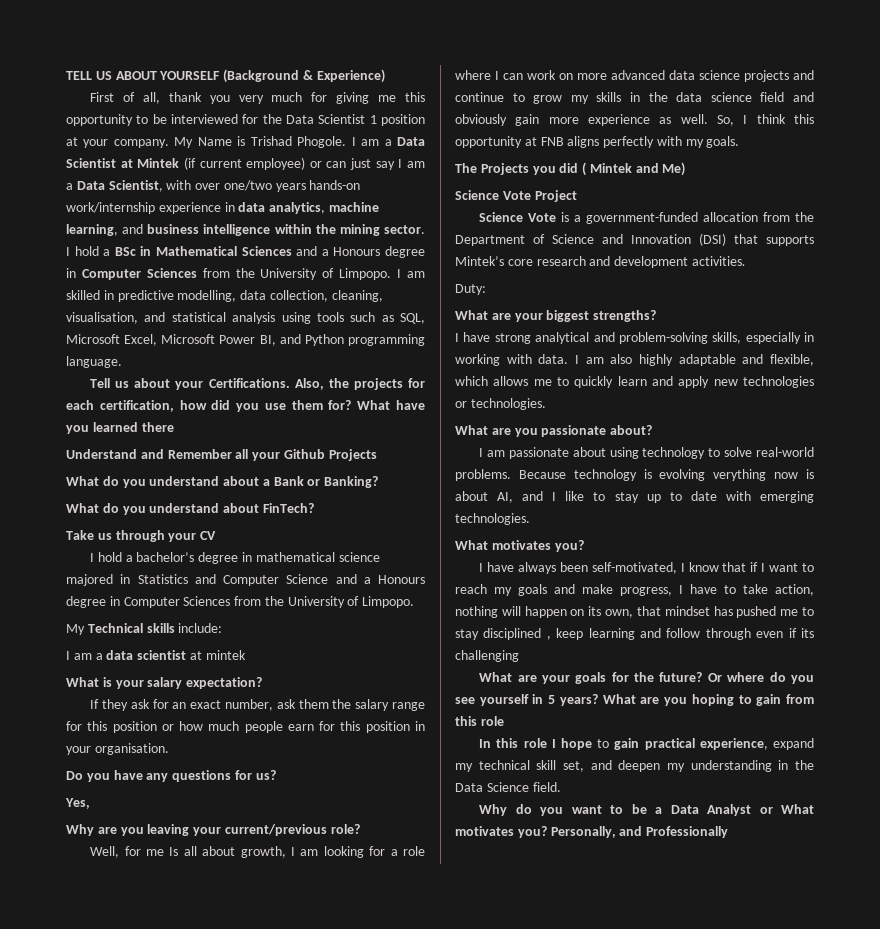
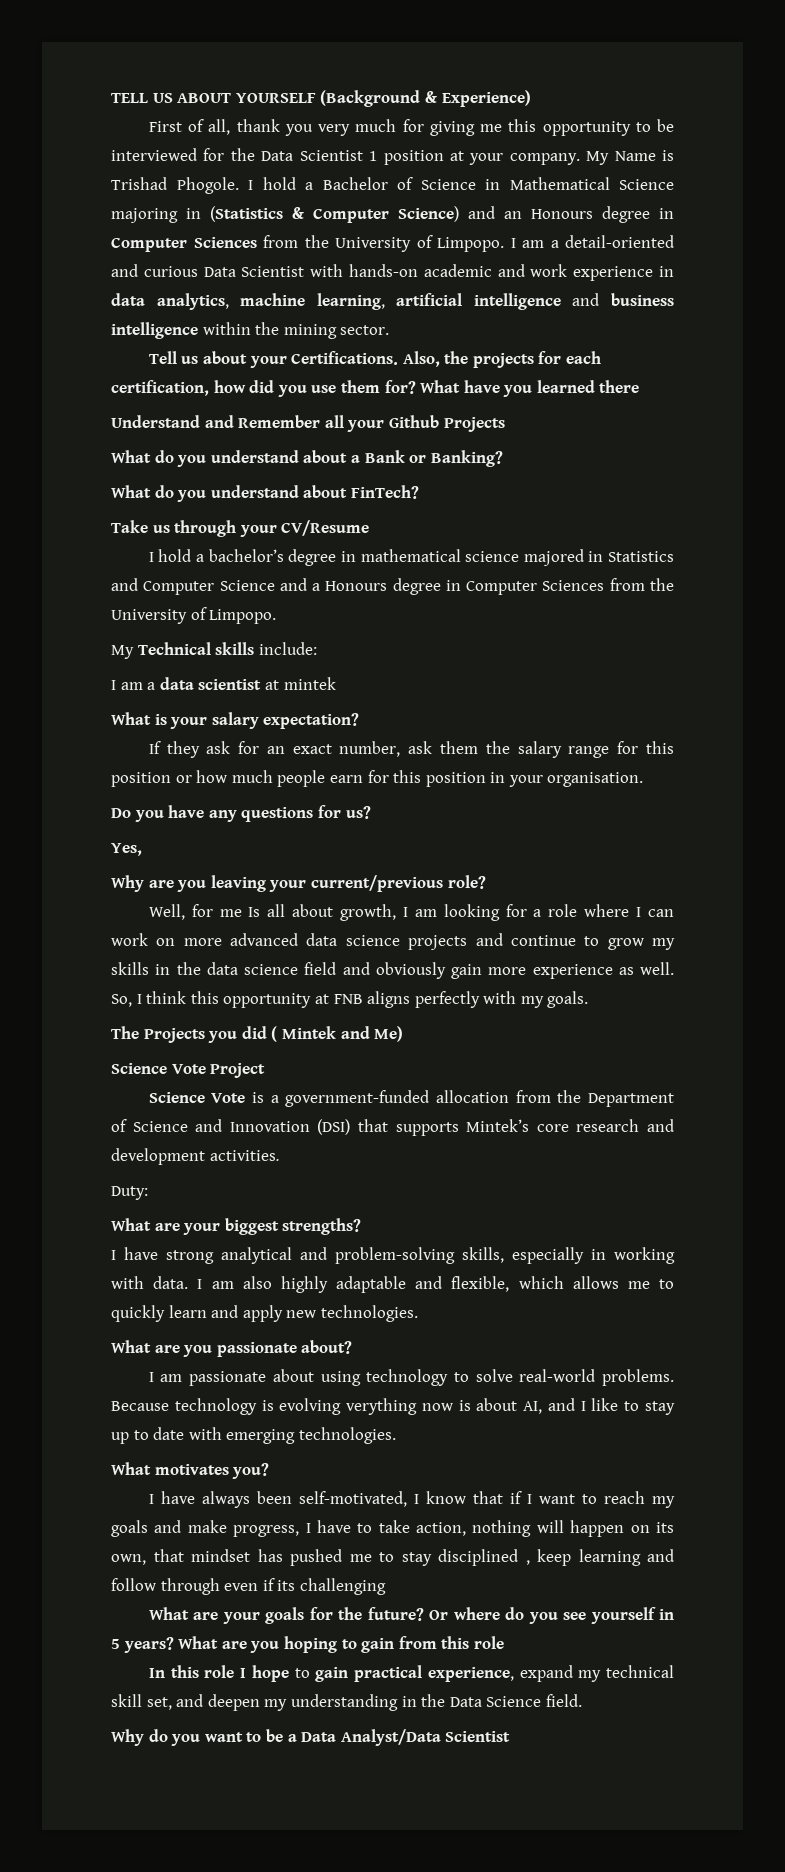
[361,137,425,146] [66,157,425,170] [66,180,361,192] [66,202,379,214] [66,224,425,236] [66,246,329,256] am a Data Scientist at Mintek (if current employee) or can just say I am a Data Scientist, with over one/two years hands-on work/internship experience in data analytics, machine learning, and business intelligence within the mining sector. I hold a BSc in Mathematical Sciences and a -> [262,177,674,190] [111,206,522,223] hold a Bachelor of Science in Mathematical Science majoring in (Statistics & Computer Science) and an
[66,290,383,302] [66,312,425,324] [66,334,425,346] [66,356,122,368] skilled in predictive modelling, data collection, cleaning, visualisation, and statistical analysis using tools such as SQL, Microsoft Excel, Microsoft Power BI, and Python programming language. -> [550,235,674,248] [111,264,674,281] [111,293,674,310] [111,322,390,339] a detail-oriented and curious Data Scientist with hands-on academic and work experience in data analytics, machine learning, artificial intelligence and business intelligence within the mining sector.
[200,531,217,540] CV -> [281,520,370,536] CV/Resume
[743,376,814,388] [455,401,467,408] technologies or -> (317, 1314) none
[707,804,814,816] [455,826,729,838] Analyst or What motivates you? Personally, and Professionally -> [340,1729,511,1746] Analyst/Data Scientist

